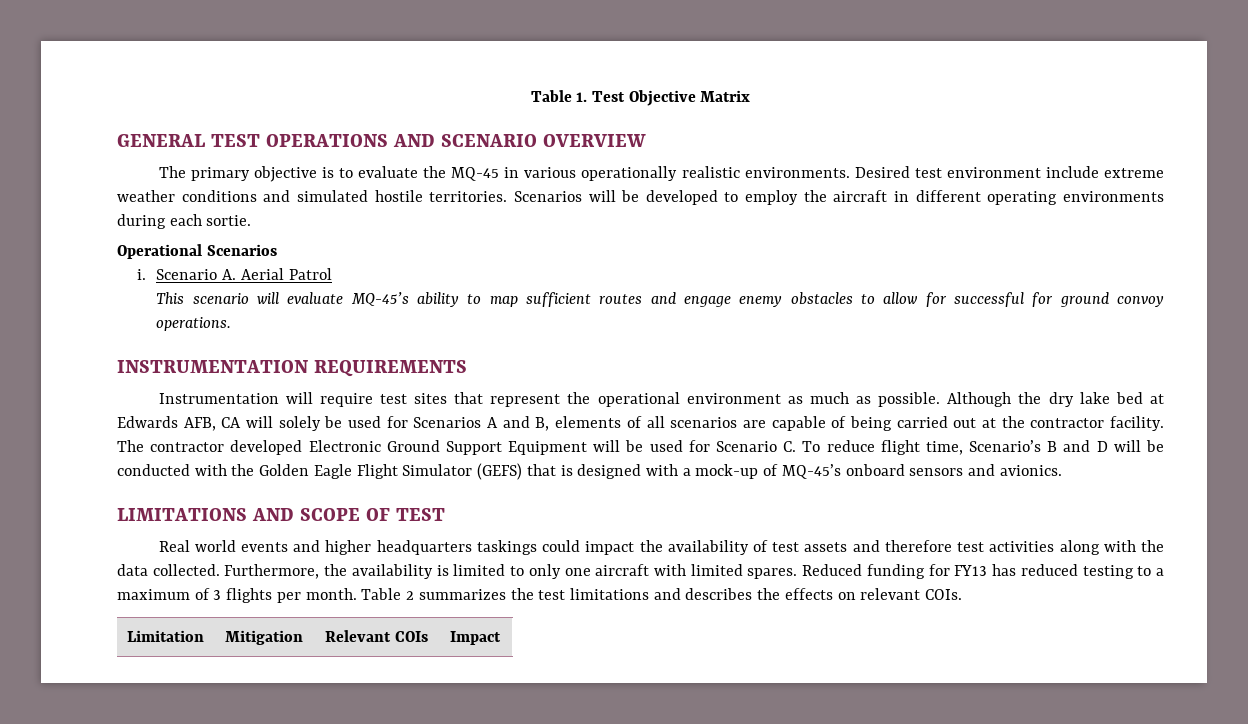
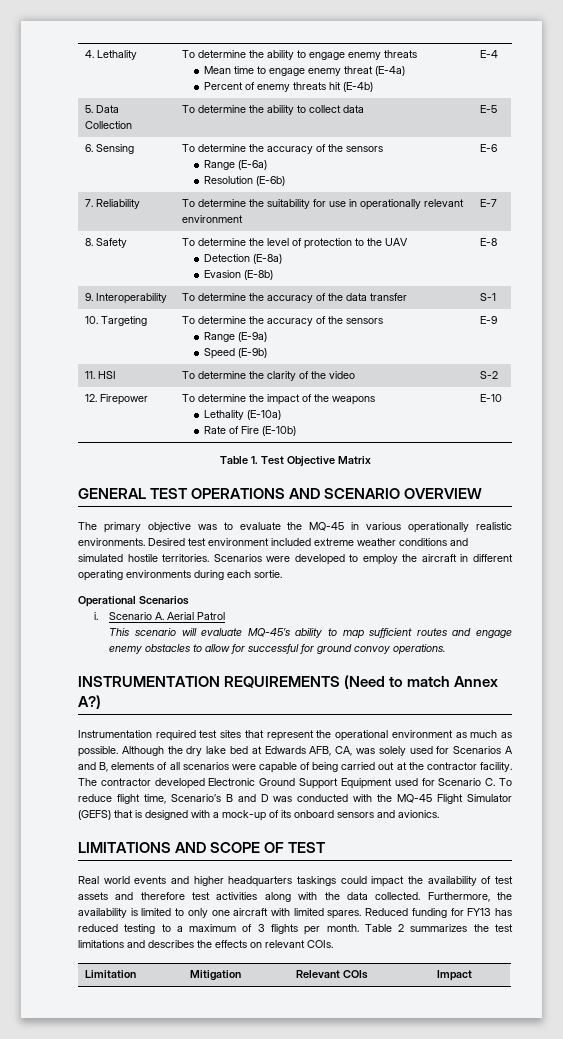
(530, 96) none -> [85,50,138,60] [182,50,418,60] [203,66,405,76] [203,82,373,92] [480,50,499,58] [85,105,120,113] [85,121,133,129] [182,105,365,115] [480,105,498,113] [85,144,135,154] [182,144,384,154] [203,160,267,170] [203,176,285,186] [480,144,498,152] [85,199,141,209] [182,199,465,210] [182,215,244,223] [480,199,498,207] [85,238,128,248] [182,238,409,249] [203,254,282,264] [203,270,273,280] [480,238,498,246] [85,293,168,304] [182,293,408,303] [480,293,497,301] [85,316,148,326] [182,316,384,326] [203,332,267,342] [203,348,267,359] [480,316,498,324] [85,371,117,379] [182,371,356,381] [480,371,499,379] [85,394,149,405] [182,394,376,405] [203,410,281,420] [203,426,296,436] [480,394,503,402] 4. Lethality | To determine the ability to engage enemy threats // Mean time to engage enemy threat (E-4a) // Percent of enemy threats hit (E-4b) | E-4 // 5. Data Collection | To determine the ability to collect data | E-5 // 6. Sensing | To determine the accuracy of the sensors // Range (E-6a) // Resolution (E-6b) | E-6 // 7. Reliability | To determine the suitability for use in operationally relevant environment | E-7 // 8. Safety | To determine the level of protection to the UAV // Detection (E-8a) // Evasion (E-8b) | E-8 // 9. Interoperability | To determine the accuracy of the data transfer | S-1 // 10. Targeting | To determine the accuracy of the sensors // Range (E-9a) // Speed (E-9b) | E-9 // 11. HSI | To determine the clarity of the video | S-2 // 12. Firepower | To determine the impact of the weapons // Lethality (E-10a) // Rate of Fire (E-10b) | E-10 //
[321,167,334,178] is -> [197,524,217,530] was
[1045,166,1099,178] include -> [271,538,311,546] included
[588,190,640,202] will be -> [266,556,291,562] were
(467, 368) none -> [344,675,499,689] [78,695,101,709] (Need to match Annex A?)
[285,392,373,407] will require -> [155,730,196,741] required
[221,416,343,431] CA will solely be -> [335,746,406,756] CA, was solely
[742,420,766,428] are -> [231,764,256,770] were
[593,440,644,452] will be -> (392, 783) none
[1113,440,1164,452] will be -> [273,796,293,802] was
[259,464,352,479] Golden Eagle -> [397,794,433,803] MQ-45
[781,464,841,479] MQ-45’s -> [281,810,291,818] its

